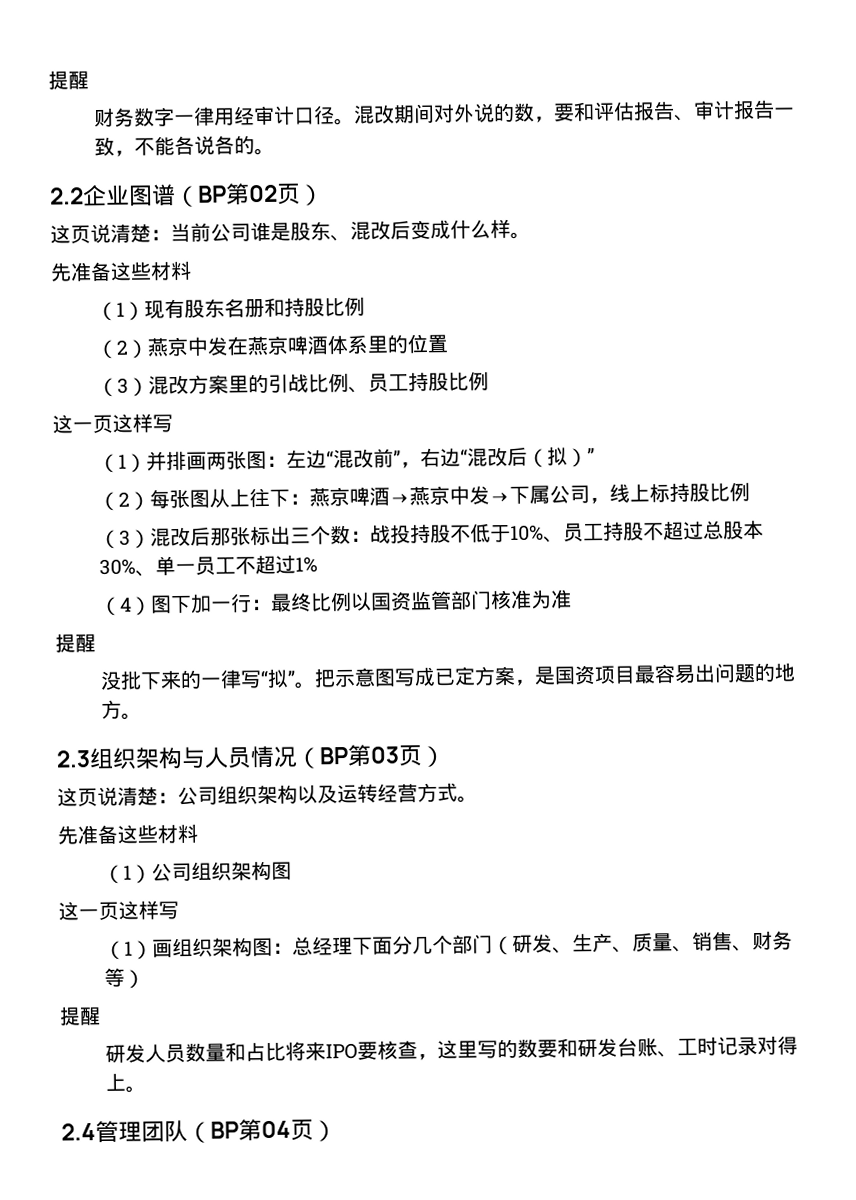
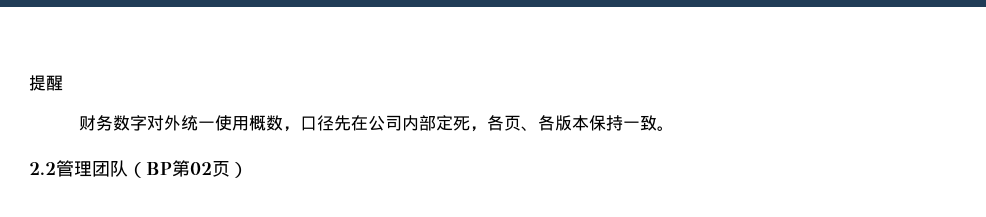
[173,99,795,126] [93,135,275,157] [49,183,324,208] [50,218,531,244] [50,260,192,282] [95,296,365,322] [95,333,448,360] [96,371,489,398] [52,413,173,434] [97,446,595,474] [97,482,750,512] [98,519,764,550] [98,554,318,577] [98,589,572,617] [55,633,96,653] [99,662,796,691] [100,699,142,720] [56,744,446,770] [57,782,478,807] [57,823,198,845] [102,860,292,884] [58,900,179,921] [103,930,793,960] [103,967,145,989] [59,1006,101,1026] [104,1035,798,1064] [104,1073,146,1093] [61,1123,96,1141] 一律用经审计口径。混改期间对外说的数，要和评估报告、审计报告一致，不能各说各的。 // 2.2企业图谱（BP第02页） // 这页说清楚：当前公司谁是股东、混改后变成什么样。 // 先准备这些材料 // （1）现有股东名册和持股比例 // （2）燕京中发在燕京啤酒体系里的位置 // （3）混改方案里的引战比例、员工持股比例 // 这一页这样写 // （1）并排画两张图：左边“混改前”，右边“混改后（拟）” // （2）每张图从上往下：燕京啤酒→燕京中发→下属公司，线上标持股比例 // （3）混改后那张标出三个数：战投持股不低于10%、员工持股不超过总股本30%、单一员工不超过1% // （4）图下加一行：最终比例以国资监管部门核准为准 // 提醒 // 没批下来的一律写“拟”。把示意图写成已定方案，是国资项目最容易出问题的地方。 // 2.3组织架构与人员情况（BP第03页） // 这页说清楚：公司组织架构以及运转经营方式。 // 先准备这些材料 // （1）公司组织架构图 // 这一页这样写 // （1）画组织架构图：总经理下面分几个部门（研发、生产、质量、销售、财务等） // 提醒 // 研发人员数量和占比将来IPO要核查，这里写的数要和研发台账、工时记录对得上。 // 2.4 -> [146,115,674,132] [29,162,56,175] 对外统一使用概数，口径先在公司内部定死，各页、各版本保持一致。 // 2.2
[261,1120,291,1139] 04 -> [190,162,212,175] 02

